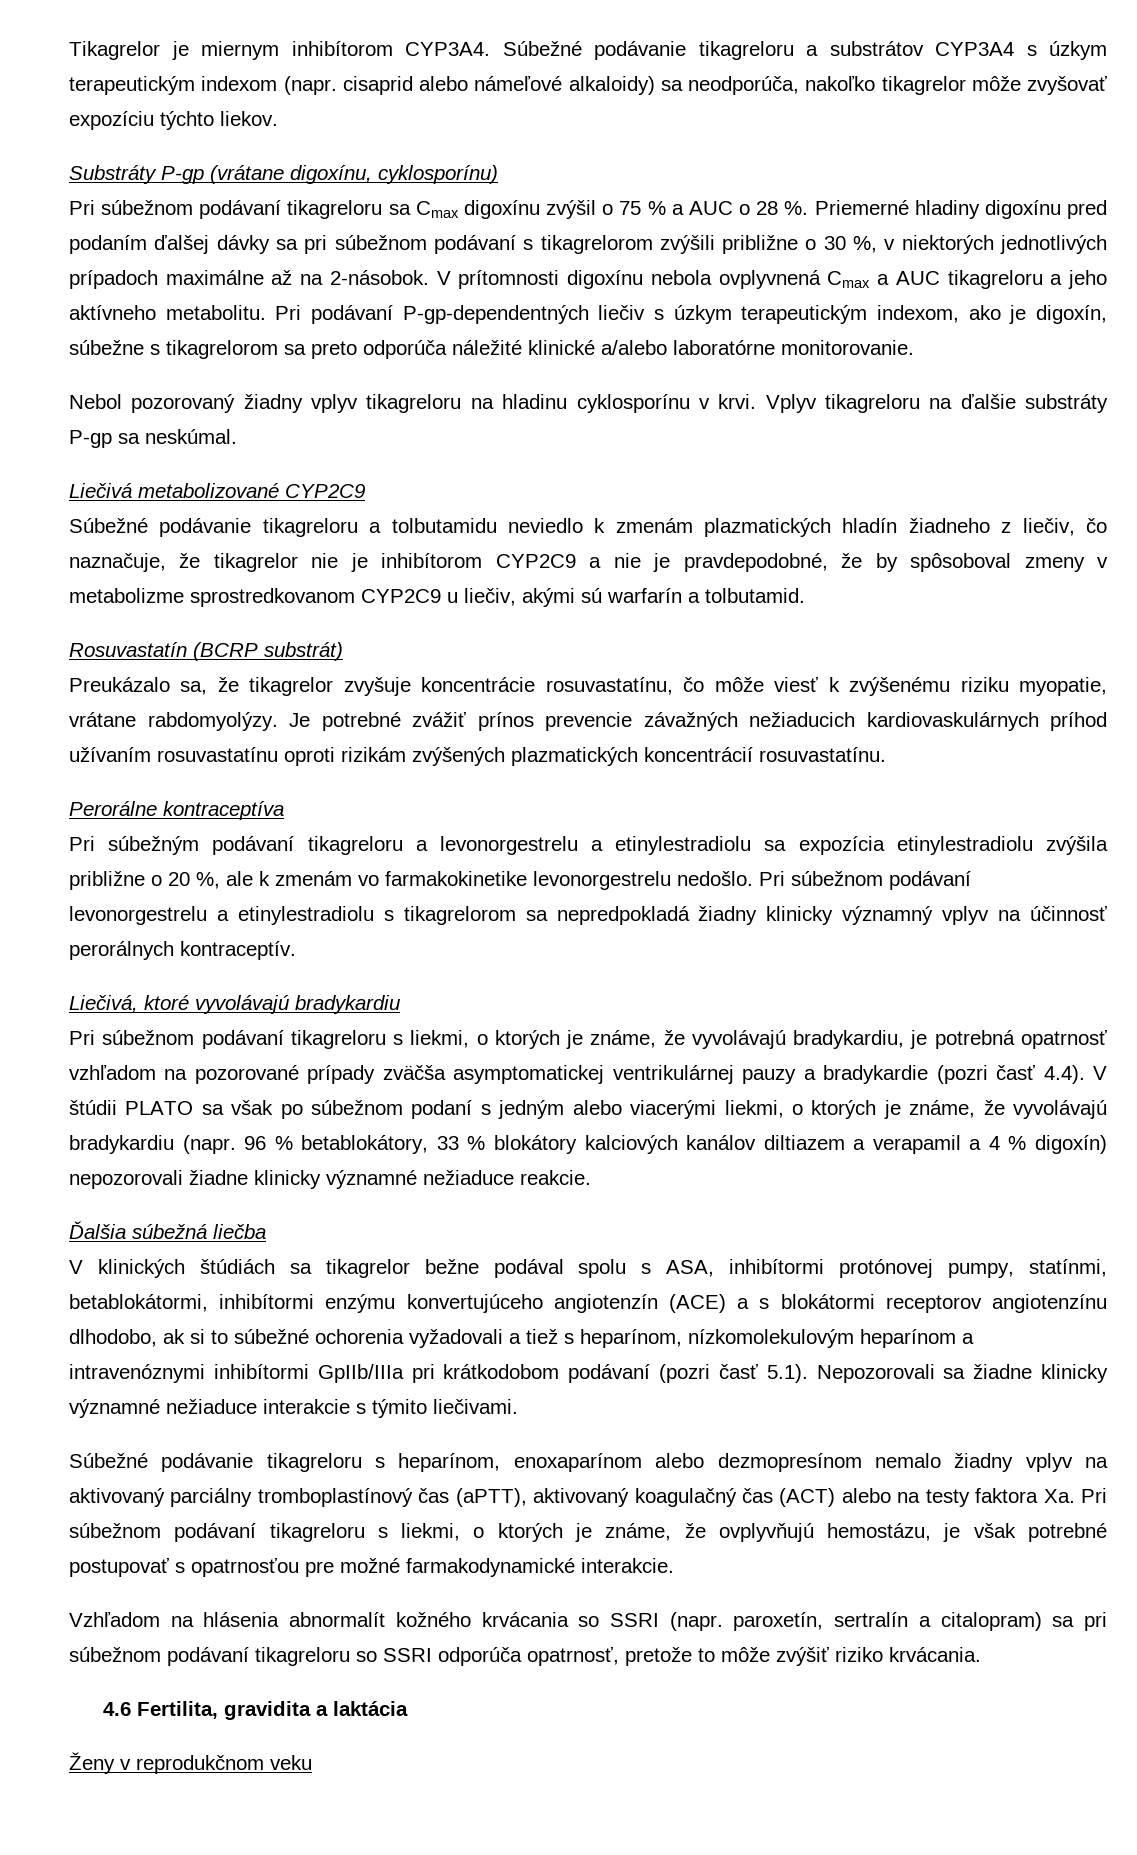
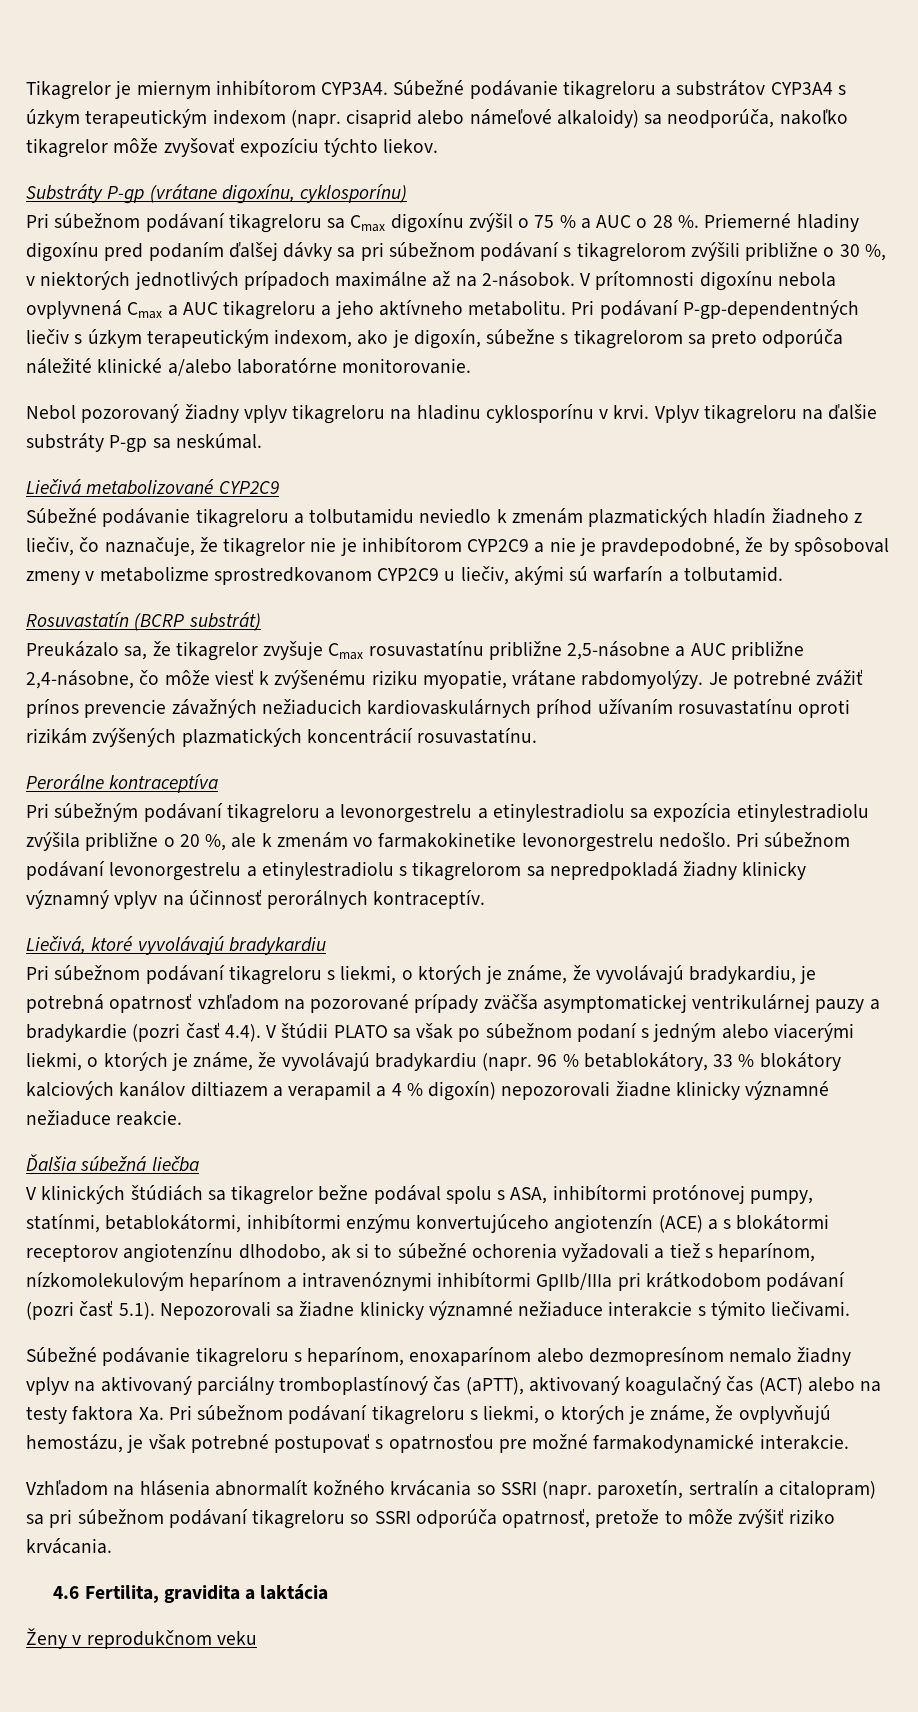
[421,677,673,695] koncentrácie rosuvastatínu, -> [328,641,804,660] [26,670,134,689] Cmax rosuvastatínu približne 2,5-násobne a AUC približne 2,4-násobne,

